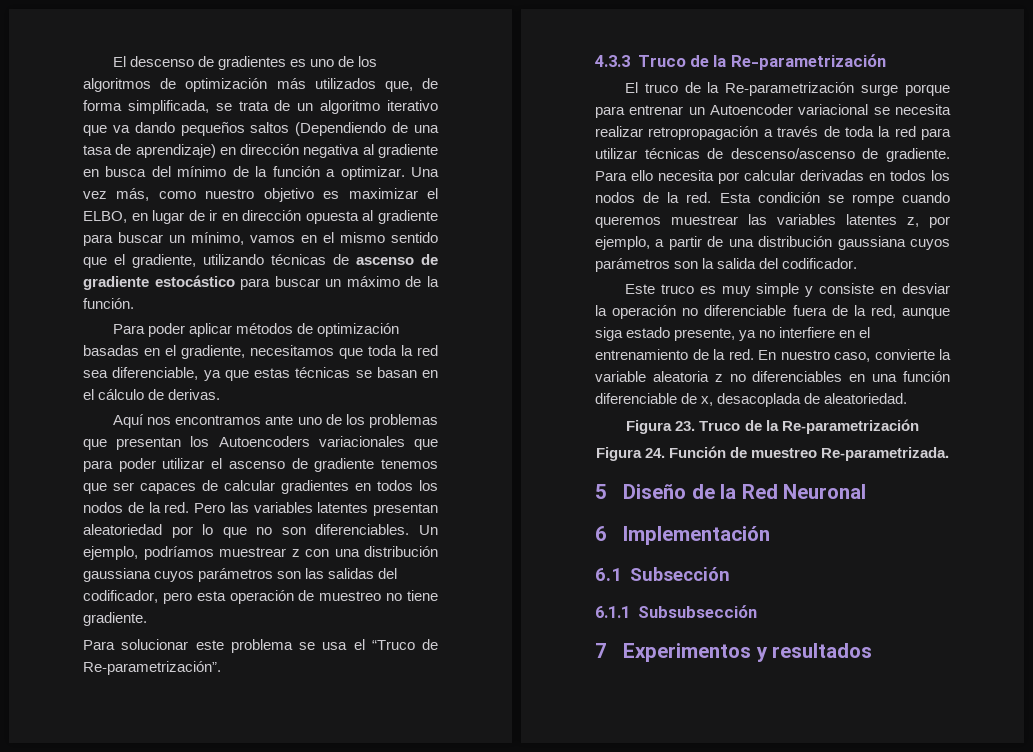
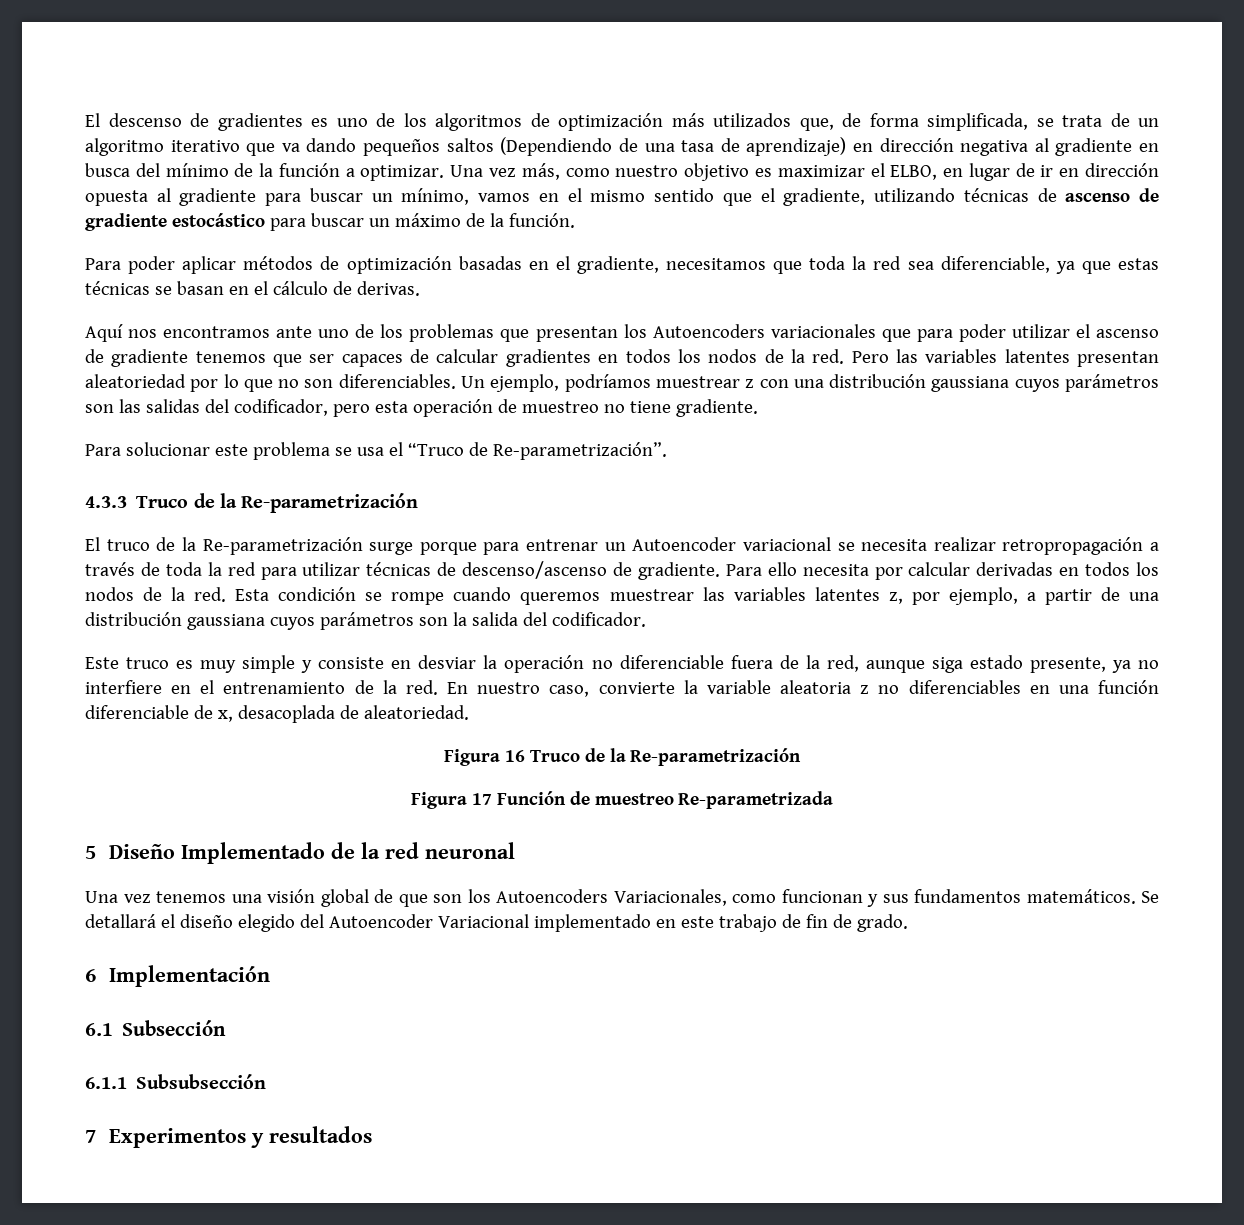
[675,421,696,431] 23. -> [504,750,525,762] 16
[644,448,665,458] 24. -> [471,793,492,805] 17
[821,447,950,461] Re-parametrizada. -> [678,791,834,809] Re-parametrizada
[691,484,867,499] de la Red Neuronal -> [181,842,516,864] [85,889,1159,907] [85,914,908,932] Implementado de la red neuronal // Una vez tenemos una visión global de que son los Autoencoders Variacionales, como funcionan y sus fundamentos matemáticos. Se detallará el diseño elegido del Autoencoder Variacional implementado en este trabajo de fin de grado.

